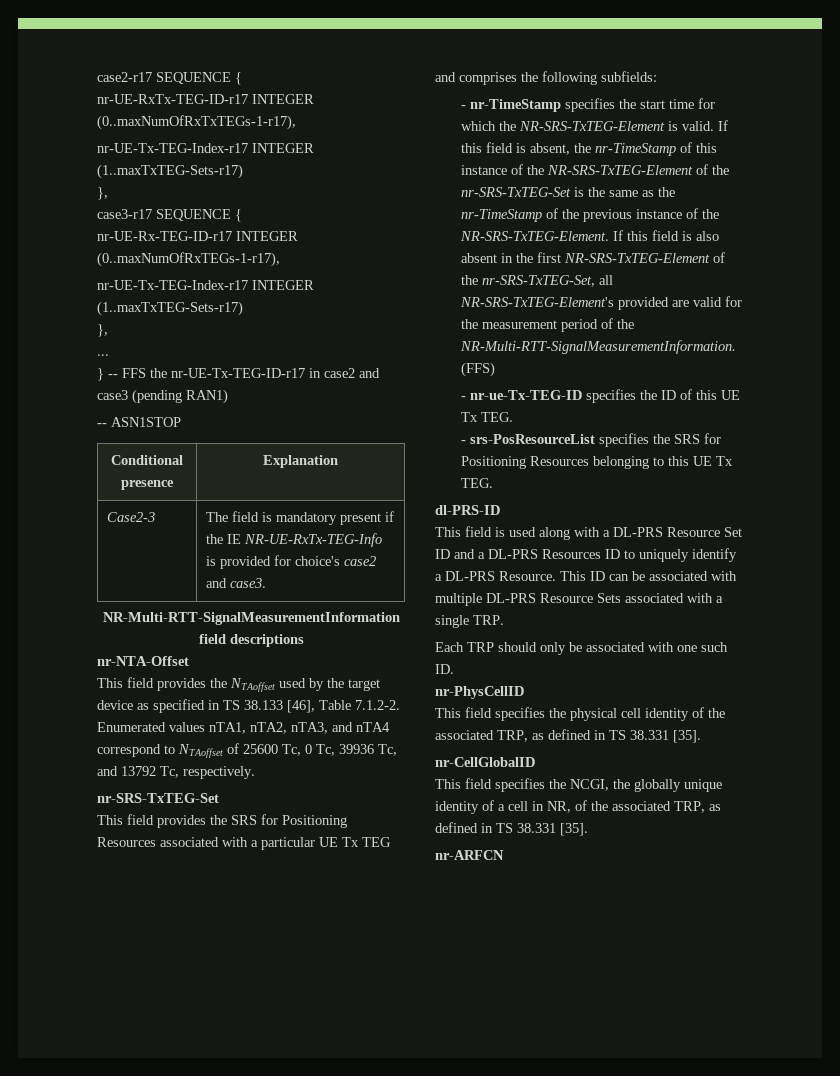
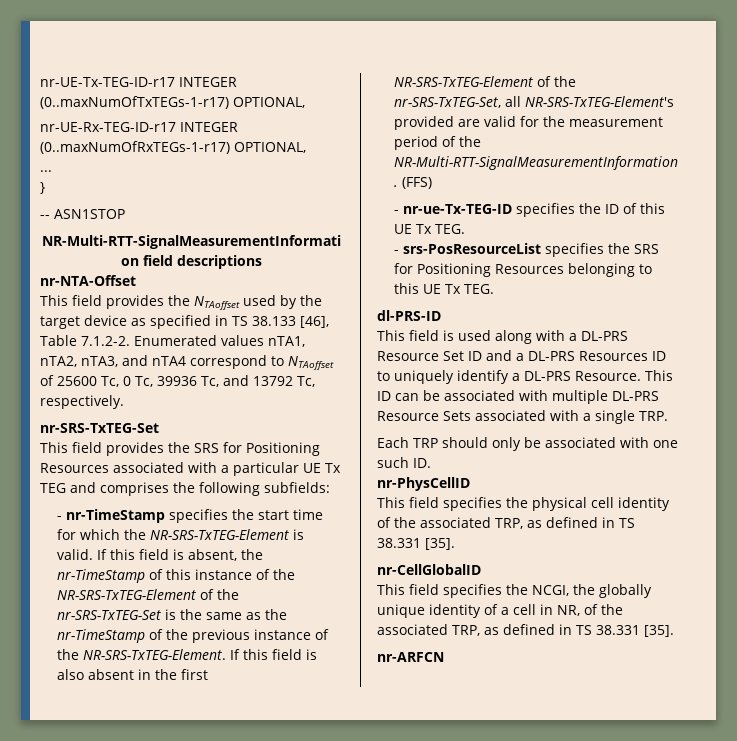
[97,72,242,85] [97,94,314,104] [97,115,296,130] [97,143,314,153] [97,164,243,179] [97,187,108,200] [97,209,242,222] [97,231,298,241] [97,252,280,267] [97,280,314,290] [97,301,243,316] [97,324,108,337] [97,354,109,356] [97,368,380,381] [97,389,228,404] [97,417,181,427] [111,455,183,465] [121,480,174,490] [263,455,338,468] [107,512,156,522] [206,511,395,525] [206,533,383,547] [206,555,377,569] [206,578,267,588] case2-r17 SEQUENCE { // nr-UE-RxTx-TEG-ID-r17 INTEGER (0..maxNumOfRxTxTEGs-1-r17), // nr-UE-Tx-TEG-Index-r17 INTEGER (1..maxTxTEG-Sets-r17) // }, // case3-r17 SEQUENCE { // nr-UE-Rx-TEG-ID-r17 INTEGER (0..maxNumOfRxTEGs-1-r17), // nr-UE-Tx-TEG-Index-r17 INTEGER (1..maxTxTEG-Sets-r17) // }, // ... // } -- FFS the nr-UE-Tx-TEG-ID-r17 in case2 and case3 (pending RAN1) // -- ASN1STOP // Conditional presence | Explanation // Case2-3 | The field is mandatory present if the IE NR-UE-RxTx-TEG-Info is provided for choice's case2 and case3. -> [40,77,237,87] [40,96,305,109] [40,122,238,132] [40,141,306,154] [40,170,52,172] [40,182,45,194] [40,209,125,219] nr-UE-Tx-TEG-ID-r17 INTEGER (0..maxNumOfTxTEGs-1-r17) OPTIONAL, // nr-UE-Rx-TEG-ID-r17 INTEGER (0..maxNumOfRxTEGs-1-r17) OPTIONAL, // ... // } // -- ASN1STOP

